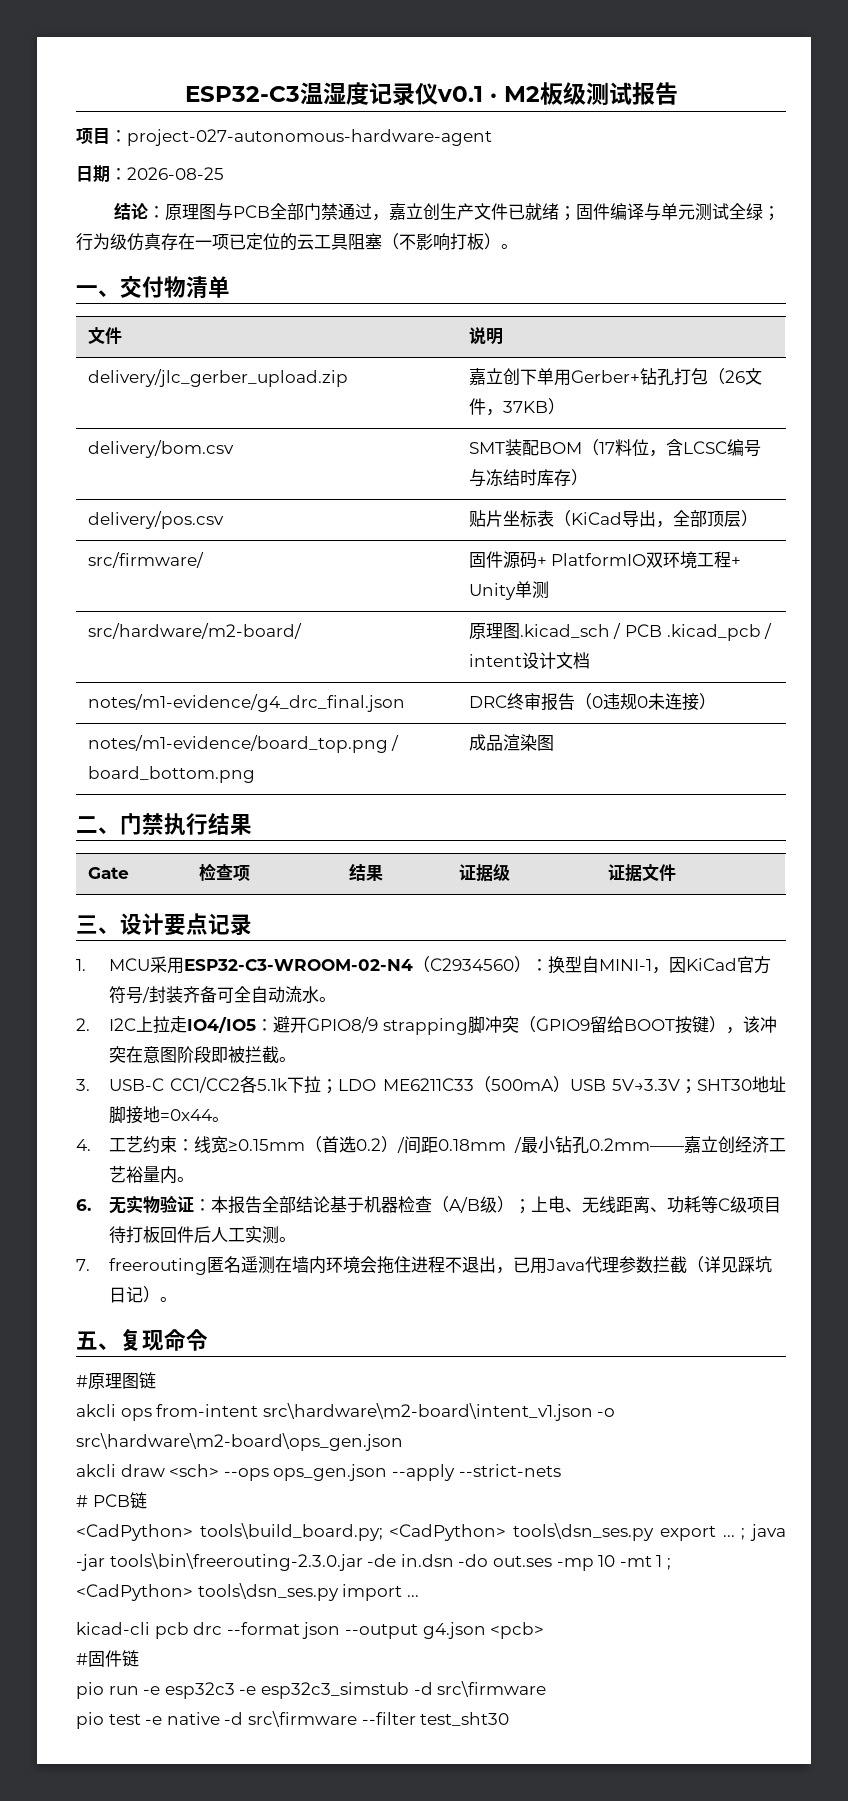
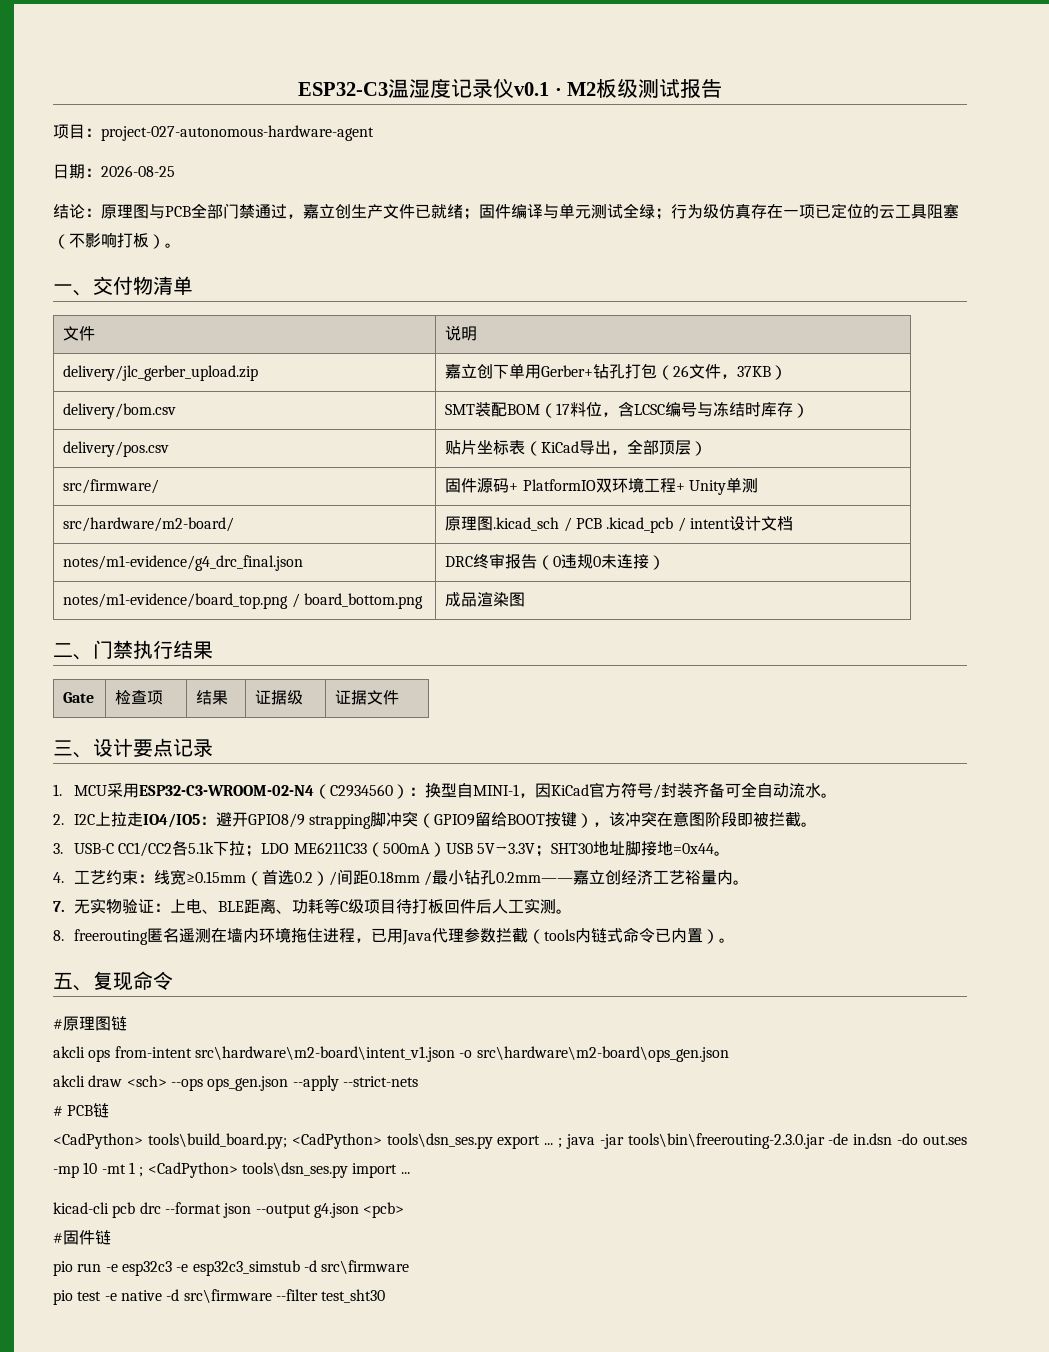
[76,1199,91,1211] 6. -> [53,901,65,912] 7.
[211,1196,617,1214] 本报告全部结论基于机器检查（A/B级）；上电、无线 -> [170,899,245,914] 上电、BLE
[76,1259,90,1271] 7. -> [53,930,64,941] 8.
[360,1256,378,1273] 会 -> (292, 935) none
[445,1256,497,1273] 不退出 -> (356, 935) none
[704,1256,773,1273] [109,1286,144,1303] 详见踩坑日记 -> [544,927,704,943] tools内链式命令已内置

